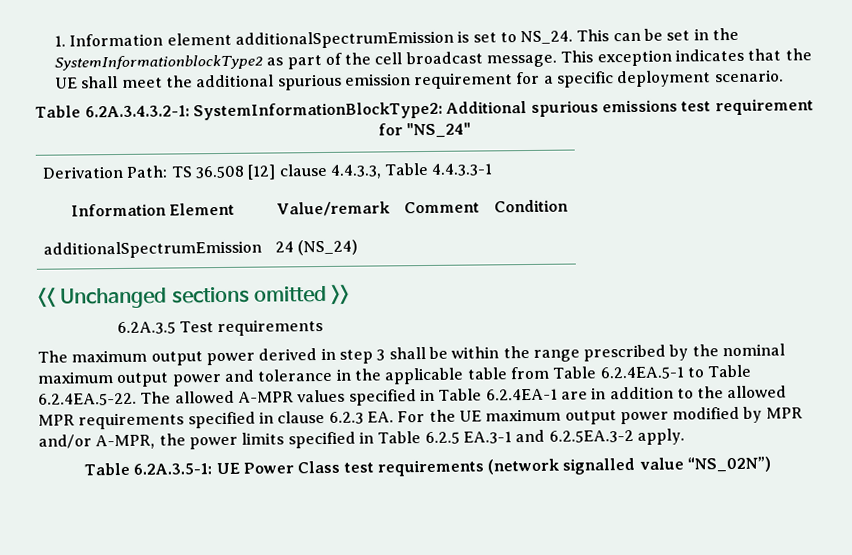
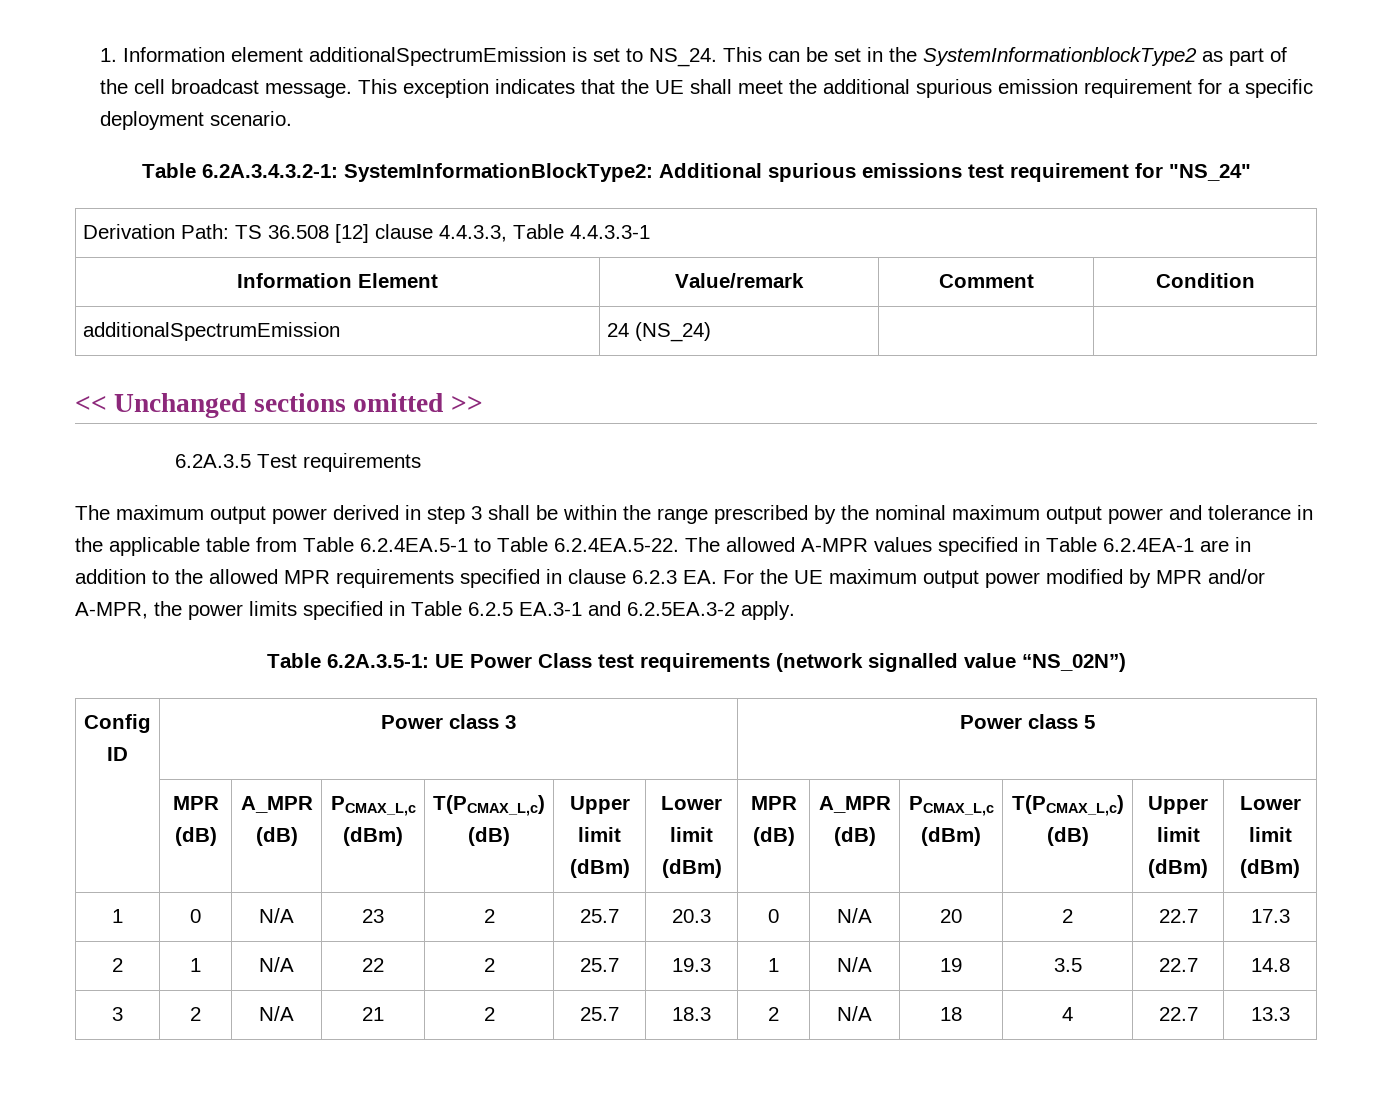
(772, 464) none -> [84,714,151,733] [107,747,128,761] [381,714,516,729] [959,714,1095,729] [172,796,219,810] [174,827,217,846] [240,796,313,813] [255,827,298,846] [330,796,416,816] [343,827,403,846] [433,795,545,816] [468,827,510,846] [569,796,630,814] [578,827,621,842] [569,859,630,878] [661,796,722,810] [670,827,713,842] [661,859,722,878] [750,796,797,810] [752,827,795,846] [818,796,891,813] [833,827,876,846] [908,796,994,816] [921,827,981,846] [1011,795,1124,816] [1046,827,1089,846] [1148,796,1208,814] [1156,827,1200,842] [1148,859,1208,878] [1239,796,1301,810] [1248,827,1292,842] [1240,859,1300,878] [112,909,123,923] [190,909,201,923] [259,908,294,923] [362,909,384,923] [483,909,495,923] [580,909,619,923] [672,909,711,923] [768,909,779,923] [837,908,872,923] [940,909,962,923] [1062,909,1073,923] [1158,909,1198,923] [1250,909,1290,923] [112,958,123,972] [190,958,201,972] [259,957,294,972] [362,958,384,972] [483,958,495,972] [580,958,619,972] [672,958,711,972] [768,958,779,972] [837,957,872,972] [940,958,962,972] [1053,958,1082,972] [1158,958,1198,972] [1250,958,1290,972] [112,1007,123,1021] [190,1007,201,1021] [259,1006,294,1021] [362,1007,384,1021] [483,1007,495,1021] [580,1007,619,1021] [672,1007,711,1021] [768,1007,779,1021] [837,1006,872,1021] [940,1007,962,1021] [1062,1007,1073,1021] [1158,1007,1198,1021] [1250,1007,1290,1021] // Config ID | Power class 3 | Power class 5 // | MPR (dB) | A_MPR (dB) | PCMAX_L,c (dBm) | T(PCMAX_L,c) (dB) | Upper limit (dBm) | Lower limit (dBm) | MPR (dB) | A_MPR (dB) | PCMAX_L,c (dBm) | T(PCMAX_L,c) (dB) | Upper limit (dBm) | Lower limit (dBm) // 1 | 0 | N/A | 23 | 2 | 25.7 | 20.3 | 0 | N/A | 20 | 2 | 22.7 | 17.3 // 2 | 1 | N/A | 22 | 2 | 25.7 | 19.3 | 1 | N/A | 19 | 3.5 | 22.7 | 14.8 // 3 | 2 | N/A | 21 | 2 | 25.7 | 18.3 | 2 | N/A | 18 | 4 | 22.7 | 13.3

